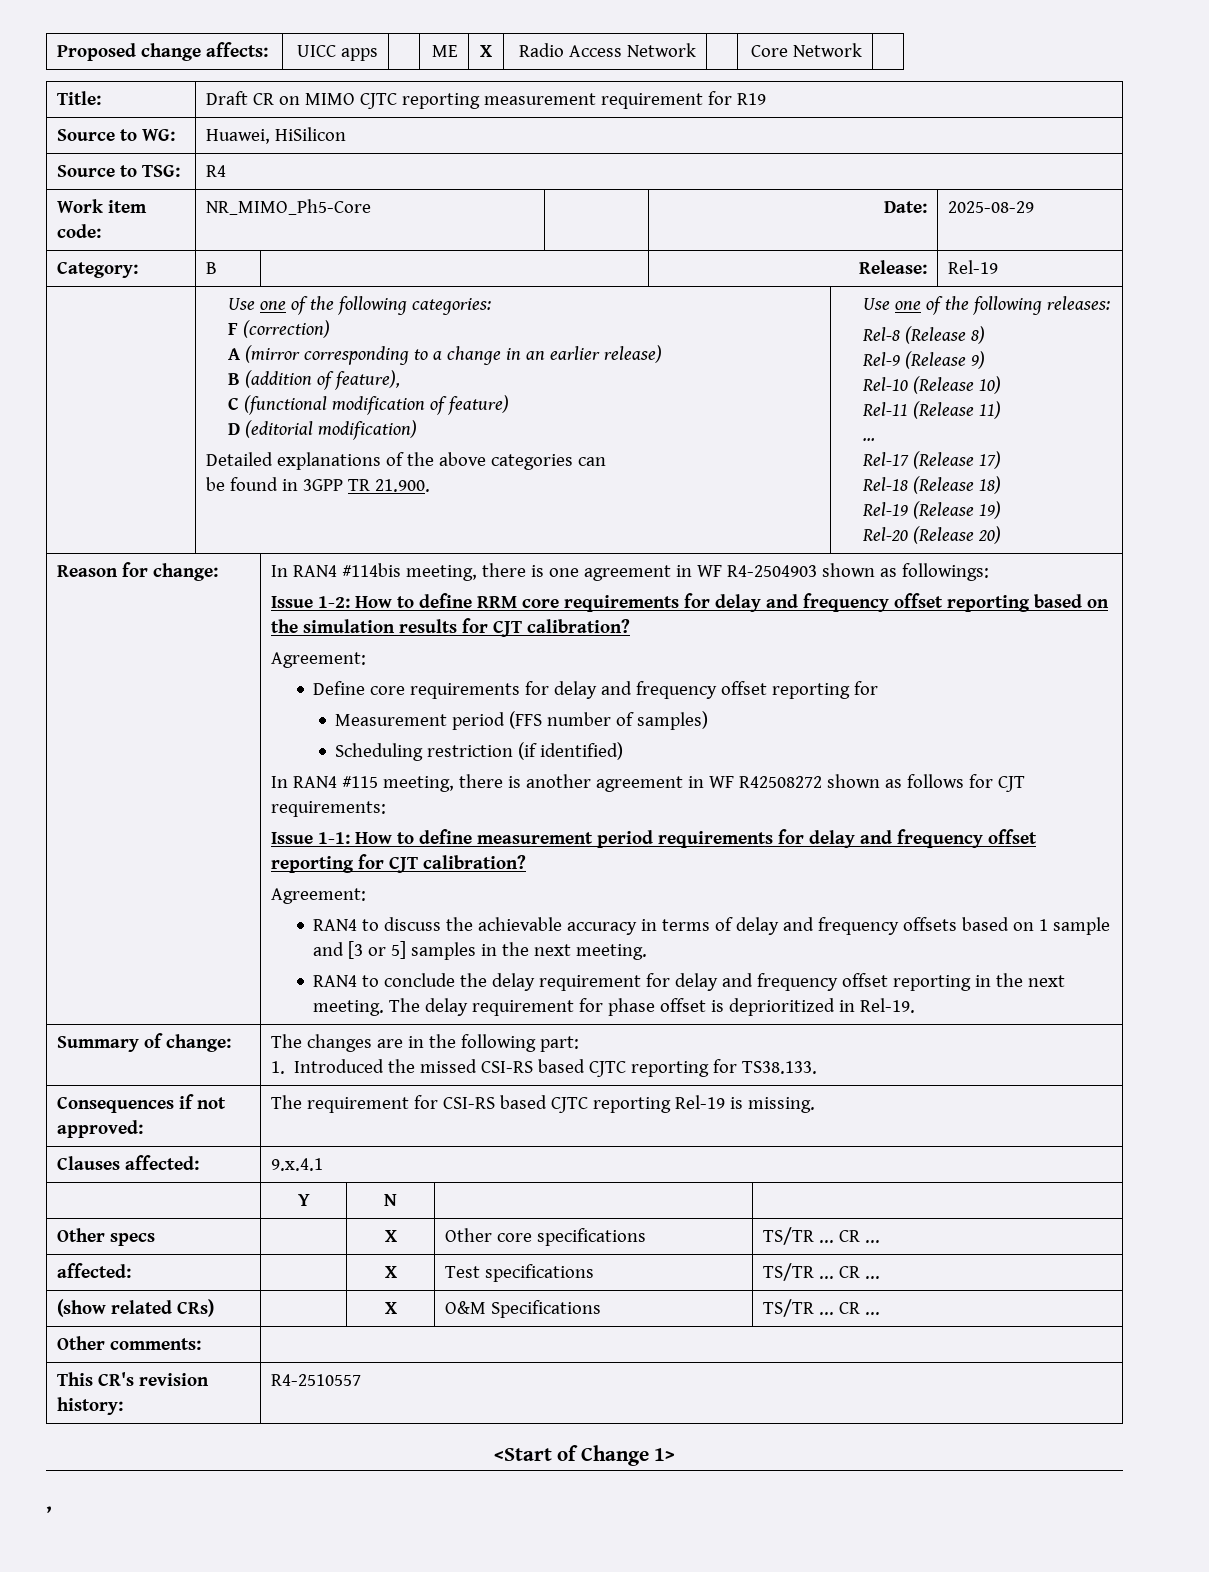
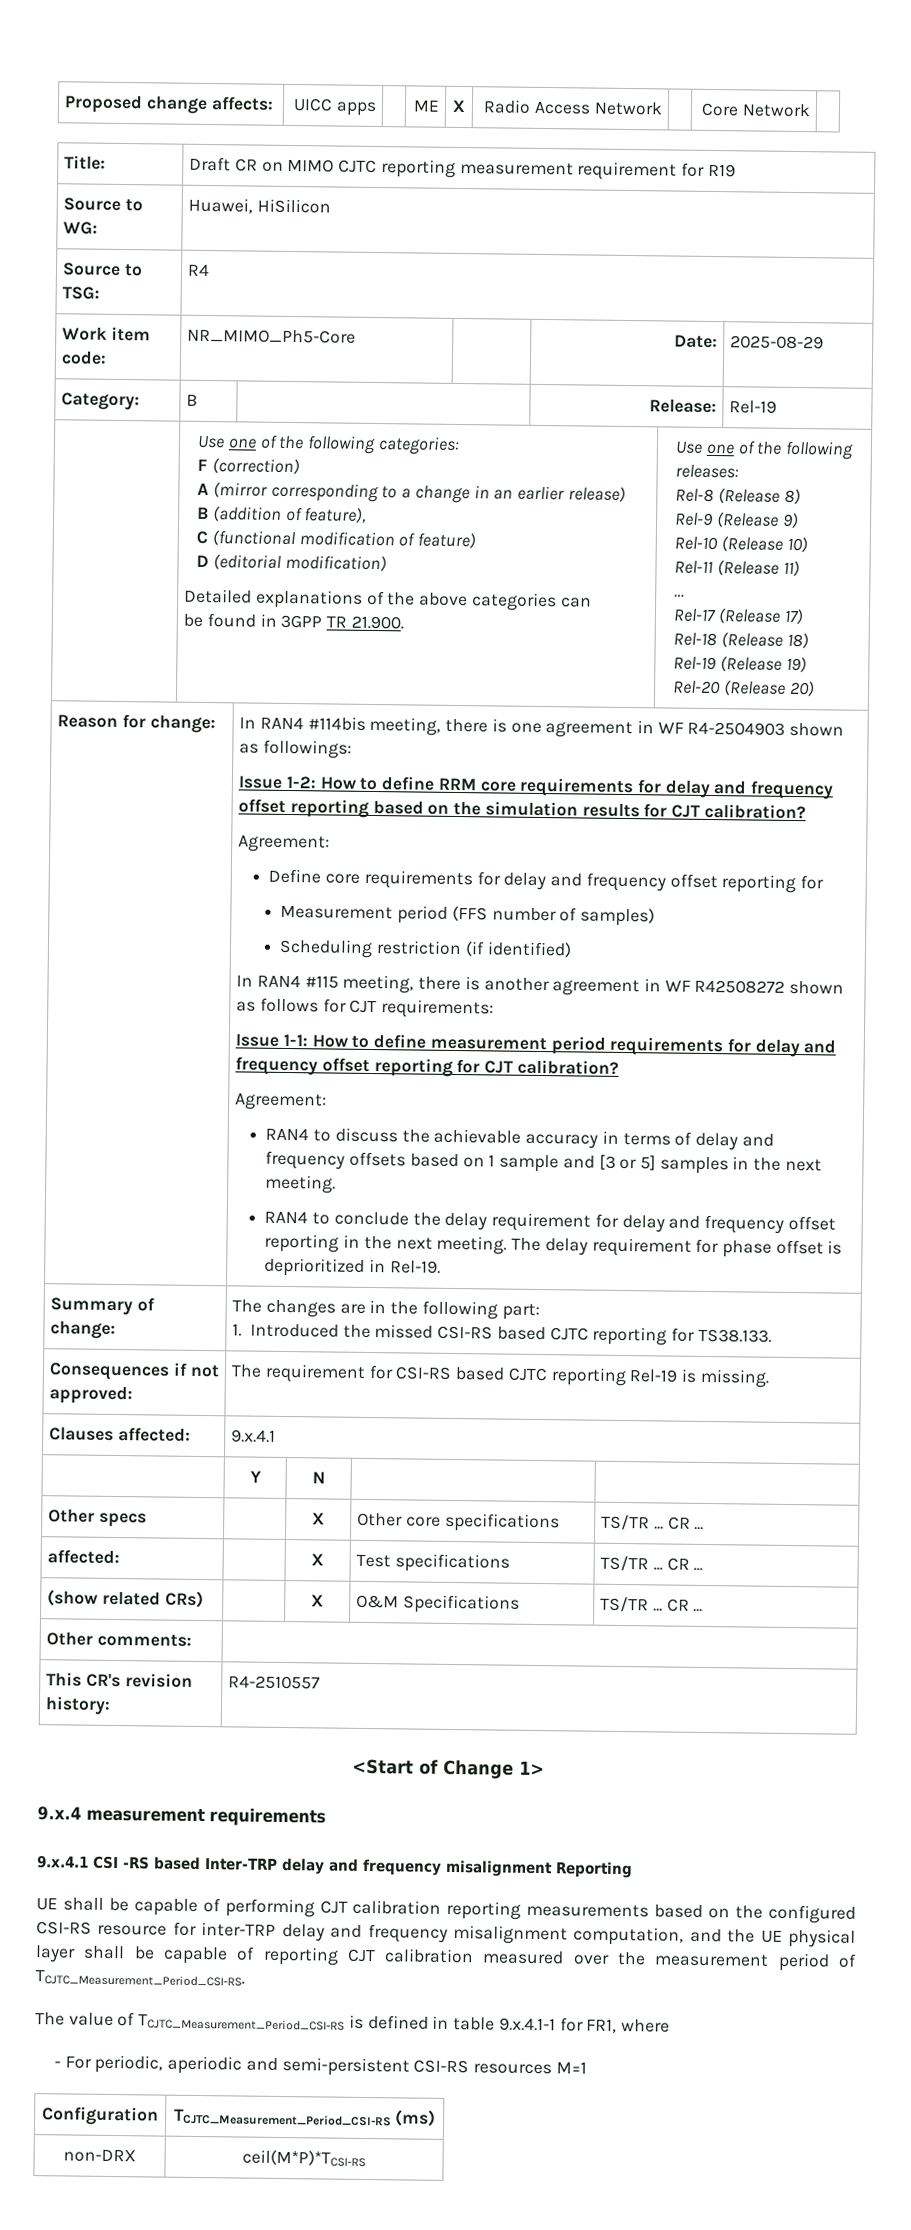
[46,1506,52,1513] , -> [37,1806,326,1827] [37,1855,633,1879] [36,1897,856,1924] [36,1921,856,1948] [35,1945,857,1972] [35,1970,245,1987] [35,2012,670,2033] [54,2054,587,2077] [41,2106,159,2126] [173,2108,437,2127] [63,2149,136,2163] [242,2149,366,2168] 9.x.4 measurement requirements // 9.x.4.1 CSI -RS based Inter-TRP delay and frequency misalignment Reporting // UE shall be capable of performing CJT calibration reporting measurements based on the configured CSI-RS resource for inter-TRP delay and frequency misalignment computation, and the UE physical layer shall be capable of reporting CJT calibration measured over the measurement period of TCJTC_Measurement_Period_CSI-RS. // The value of TCJTC_Measurement_Period_CSI-RS is defined in table 9.x.4.1-1 for FR1, where // - For periodic, aperiodic and semi-persistent CSI-RS resources M=1 // Configuration | TCJTC_Measurement_Period_CSI-RS (ms) // non-DRX | ceil(M*P)*TCSI-RS

